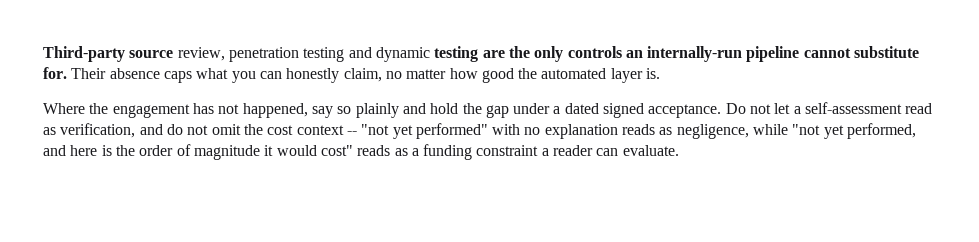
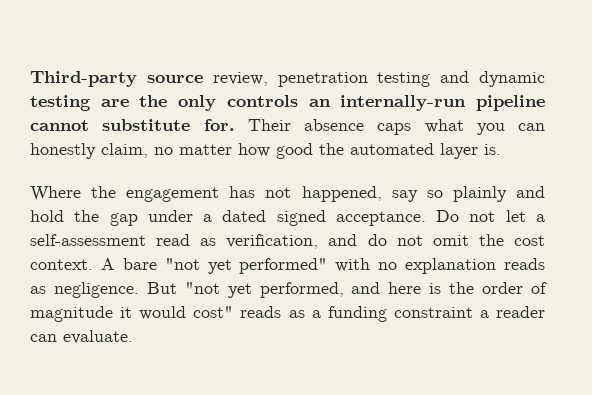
[296,125,357,135] context -- -> [30,258,157,270] context. A bare
[676,124,789,139] negligence, while -> [53,282,177,298] negligence. But

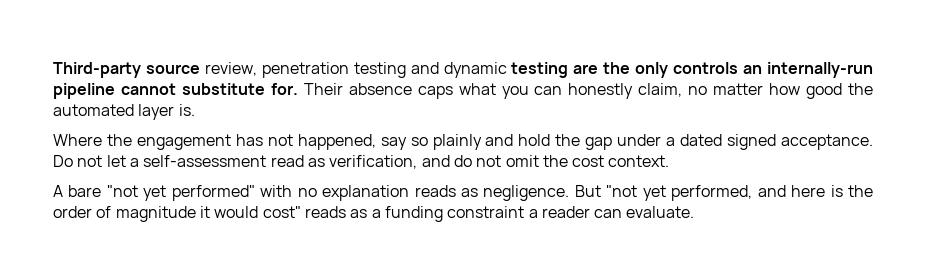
(93, 264) none -> (670, 161) //

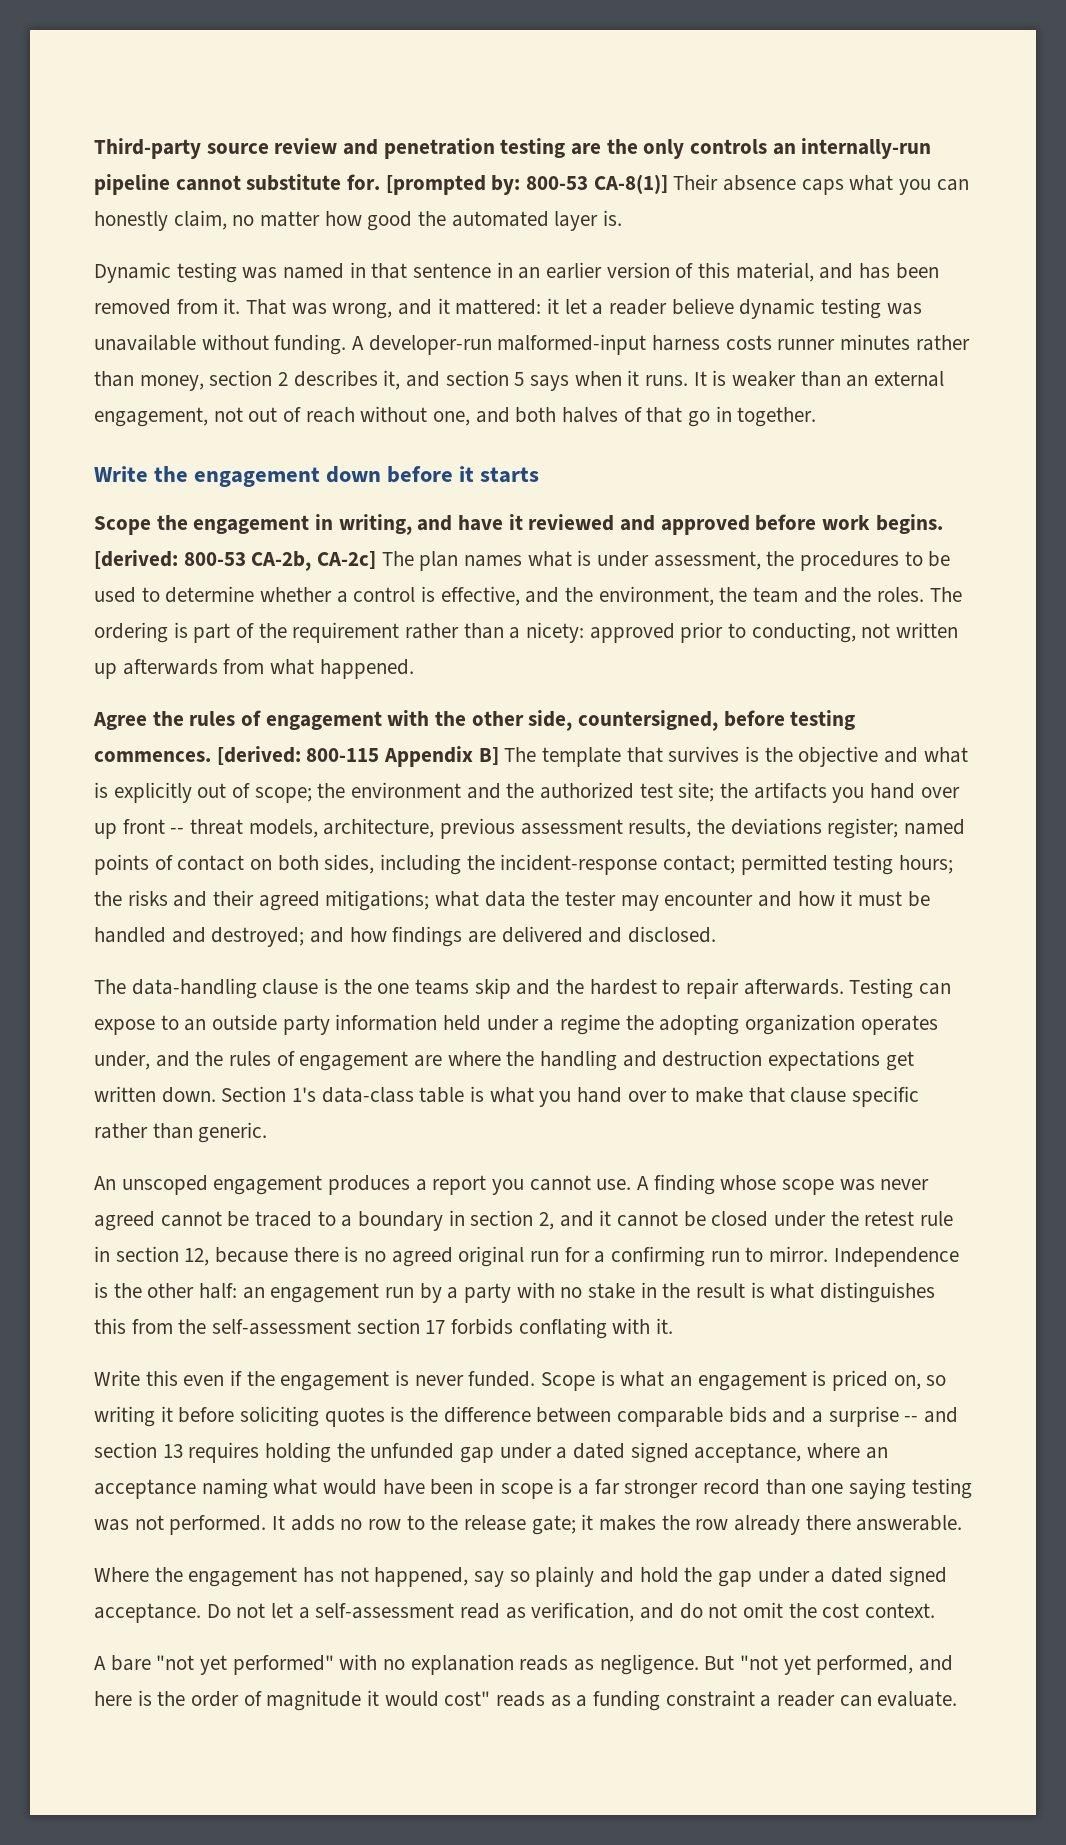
[204,62,507,78] review, penetration testing and dynamic -> [274,138,495,159] review and penetration
(298, 89) none -> [385,174,668,195] [prompted by: 800-53 CA-8(1)]
(195, 110) none -> [94,262,939,283] [94,298,922,319] [94,334,970,355] [94,370,945,391] [94,406,817,427] [94,466,540,487] [94,514,943,535] [94,550,951,571] [94,586,962,606] [94,622,959,643] [94,659,414,679] [93,710,856,731] [94,746,968,767] [94,782,960,803] [94,818,966,839] [94,854,954,875] [94,890,930,911] [94,926,717,947] [94,978,952,999] [94,1014,938,1035] [94,1050,914,1071] [94,1086,920,1107] [94,1122,268,1143] [94,1174,930,1195] [94,1210,954,1231] [94,1246,959,1267] [94,1282,936,1303] [94,1318,674,1339] [94,1370,947,1391] [94,1406,959,1427] [94,1442,888,1463] [94,1478,972,1499] [94,1514,963,1535] // Dynamic testing was named in that sentence in an earlier version of this material, and has been removed from it. That was wrong, and it mattered: it let a reader believe dynamic testing was unavailable without funding. A developer-run malformed-input harness costs runner minutes rather than money, section 2 describes it, and section 5 says when it runs. It is weaker than an external engagement, not out of reach without one, and both halves of that go in together. // Write the engagement down before it starts // Scope the engagement in writing, and have it reviewed and approved before work begins. [derived: 800-53 CA-2b, CA-2c] The plan names what is under assessment, the procedures to be used to determine whether a control is effective, and the environment, the team and the roles. The ordering is part of the requirement rather than a nicety: approved prior to conducting, not written up afterwards from what happened. // Agree the rules of engagement with the other side, countersigned, before testing commences. [derived: 800-115 Appendix B] The template that survives is the objective and what is explicitly out of scope; the environment and the authorized test site; the artifacts you hand over up front -- threat models, architecture, previous assessment results, the deviations register; named points of contact on both sides, including the incident-response contact; permitted testing hours; the risks and their agreed mitigations; what data the tester may encounter and how it must be handled and destroyed; and how findings are delivered and disclosed. // The data-handling clause is the one teams skip and the hardest to repair afterwards. Testing can expose to an outside party information held under a regime the adopting organization operates under, and the rules of engagement are where the handling and destruction expectations get written down. Section 1's data-class table is what you hand over to make that clause specific rather than generic. // An unscoped engagement produces a report you cannot use. A finding whose scope was never agreed cannot be traced to a boundary in section 2, and it cannot be closed under the retest rule in section 12, because there is no agreed original run for a confirming run to mirror. Independence is the other half: an engagement run by a party with no stake in the result is what distinguishes this from the self-assessment section 17 forbids conflating with it. // Write this even if the engagement is never funded. Scope is what an engagement is priced on, so writing it before soliciting quotes is the difference between comparable bids and a surprise -- and section 13 requires holding the unfunded gap under a dated signed acceptance, where an acceptance naming what would have been in scope is a far stronger record than one saying testing was not performed. It adds no row to the release gate; it makes the row already there answerable.

